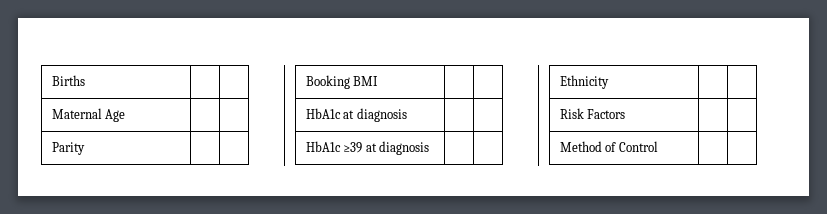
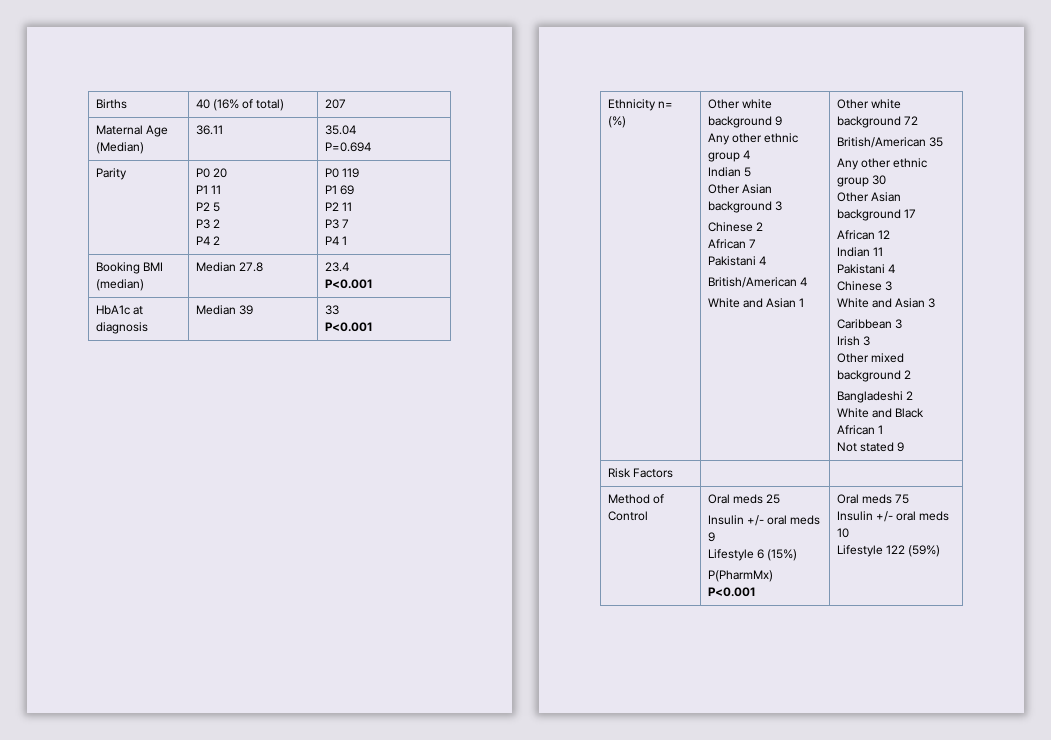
[51,108,126,122] [51,142,85,155] [305,75,379,89] [305,108,407,122] [305,141,430,155] [559,75,609,89] | // Maternal Age | | // Parity | | // Booking BMI | | // HbA1c at diagnosis | | // HbA1c ≥39 at diagnosis | | // Ethnicity | | -> [195,99,285,111] [324,99,346,109] [95,125,168,137] [95,142,144,154] [195,125,223,135] [324,125,356,135] [324,142,371,152] [95,168,127,180] [195,168,227,178] [195,185,221,194] [195,202,220,212] [195,219,220,229] [195,236,220,245] [324,168,359,178] [324,185,354,195] [324,202,352,211] [324,219,349,229] [324,236,347,245] [95,262,163,274] [95,279,144,291] [195,262,263,272] [324,262,349,272] [324,279,373,289] [95,305,143,315] [95,322,148,334] [195,305,253,315] [324,305,339,315] [324,322,373,332] [607,99,673,111] [607,116,626,128] [707,99,772,109] [707,116,782,128] [707,133,799,145] [707,150,750,162] [707,167,751,177] [707,184,772,194] [707,201,782,213] [707,222,763,232] [707,239,756,249] [707,256,766,266] [707,277,807,288] [707,298,805,308] [836,99,901,109] [836,116,918,128] [836,137,943,148] [836,158,928,170] [836,175,886,187] [836,192,901,202] [836,209,916,221] [836,230,890,240] [836,247,883,257] [836,264,895,274] [836,281,892,291] [836,298,936,308] [836,319,902,329] [836,336,870,346] [836,353,904,363] [836,370,911,382] [836,391,913,403] [836,408,925,418] [836,425,883,435] [836,442,905,452] 40 (16% of total) | 207 // Maternal Age (Median) | 36.11 | 35.04 // P=0.694 // Parity | P0 20 // P1 11 // P2 5 // P3 2 // P4 2 | P0 119 // P1 69 // P2 11 // P3 7 // P4 1 // Booking BMI (median) | Median 27.8 | 23.4 // P<0.001 // HbA1c at diagnosis | Median 39 | 33 // P<0.001 // Ethnicity n= (%) | Other white background 9 // Any other ethnic group 4 // Indian 5 // Other Asian background 3 // Chinese 2 // African 7 // Pakistani 4 // British/American 4 // White and Asian 1 | Other white background 72 // British/American 35 // Any other ethnic group 30 // Other Asian background 17 // African 12 // Indian 11 // Pakistani 4 // Chinese 3 // White and Asian 3 // Caribbean 3 // Irish 3 // Other mixed background 2 // Bangladeshi 2 // White and Black African 1 // Not stated 9
(658, 146) | -> [707,494,781,504] [707,515,821,526] [707,532,715,542] [707,549,798,561] [707,570,773,582] [707,587,756,597] [836,494,910,504] [836,511,950,522] [836,528,849,538] [836,545,941,557] Oral meds 25 // Insulin +/- oral meds 9 // Lifestyle 6 (15%) // P(PharmMx) P<0.001 | Oral meds 75 // Insulin +/- oral meds 10 // Lifestyle 122 (59%)

